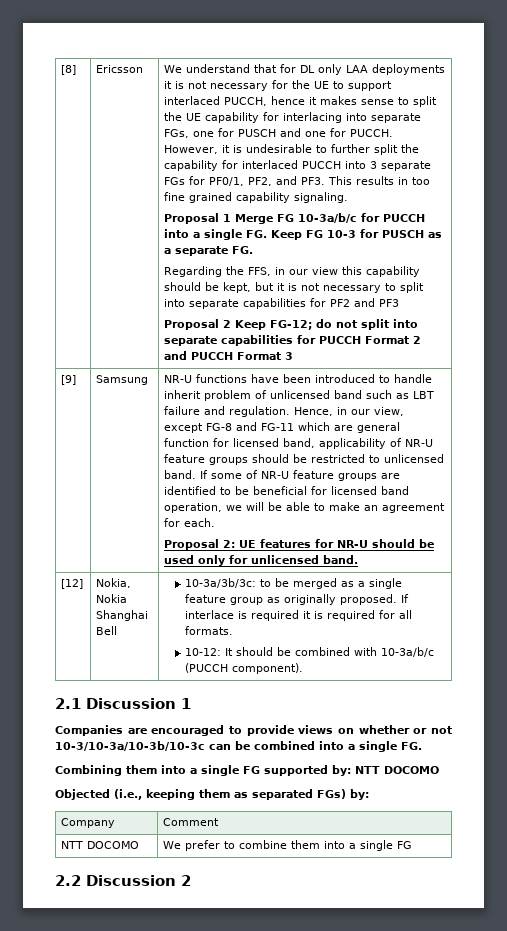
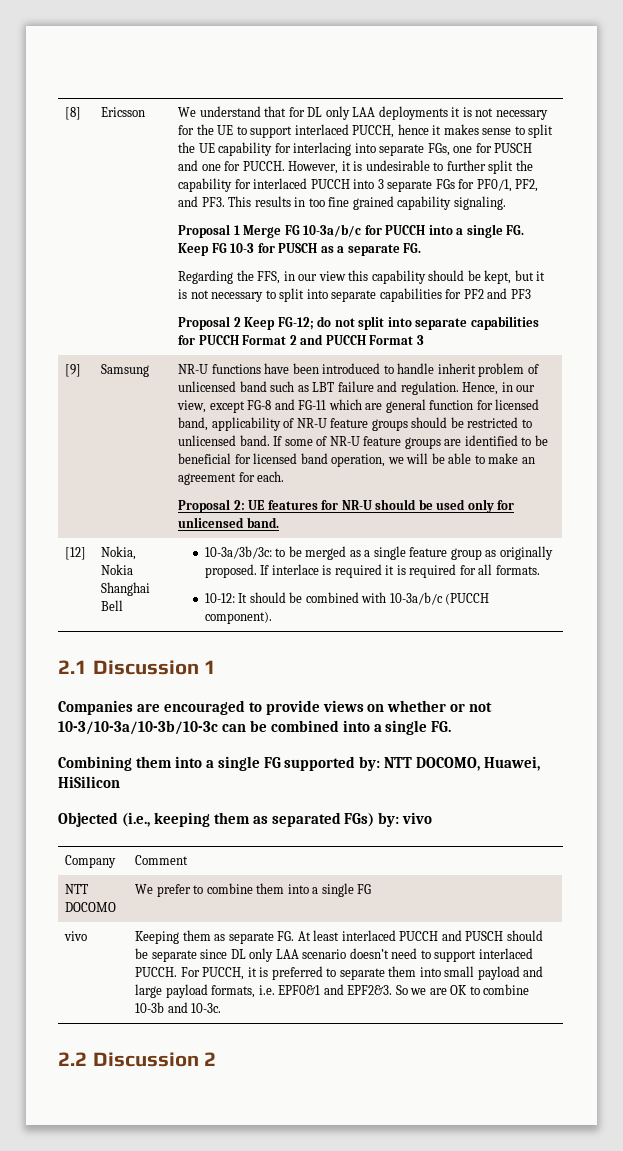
[384,766,439,774] DOCOMO -> [416,756,541,771] [58,776,120,788] DOCOMO, Huawei, HiSilicon
(369, 794) none -> [402,812,433,824] vivo
(413, 845) none -> [64,931,88,941] [135,930,543,944] [135,948,533,962] [135,966,544,980] [135,984,530,998] [135,1002,222,1013] // vivo | Keeping them as separate FG. At least interlaced PUCCH and PUSCH should be separate since DL only LAA scenario doesn’t need to support interlaced PUCCH. For PUCCH, it is preferred to separate them into small payload and large payload formats, i.e. EPF0&1 and EPF2&3. So we are OK to combine 10-3b and 10-3c.

